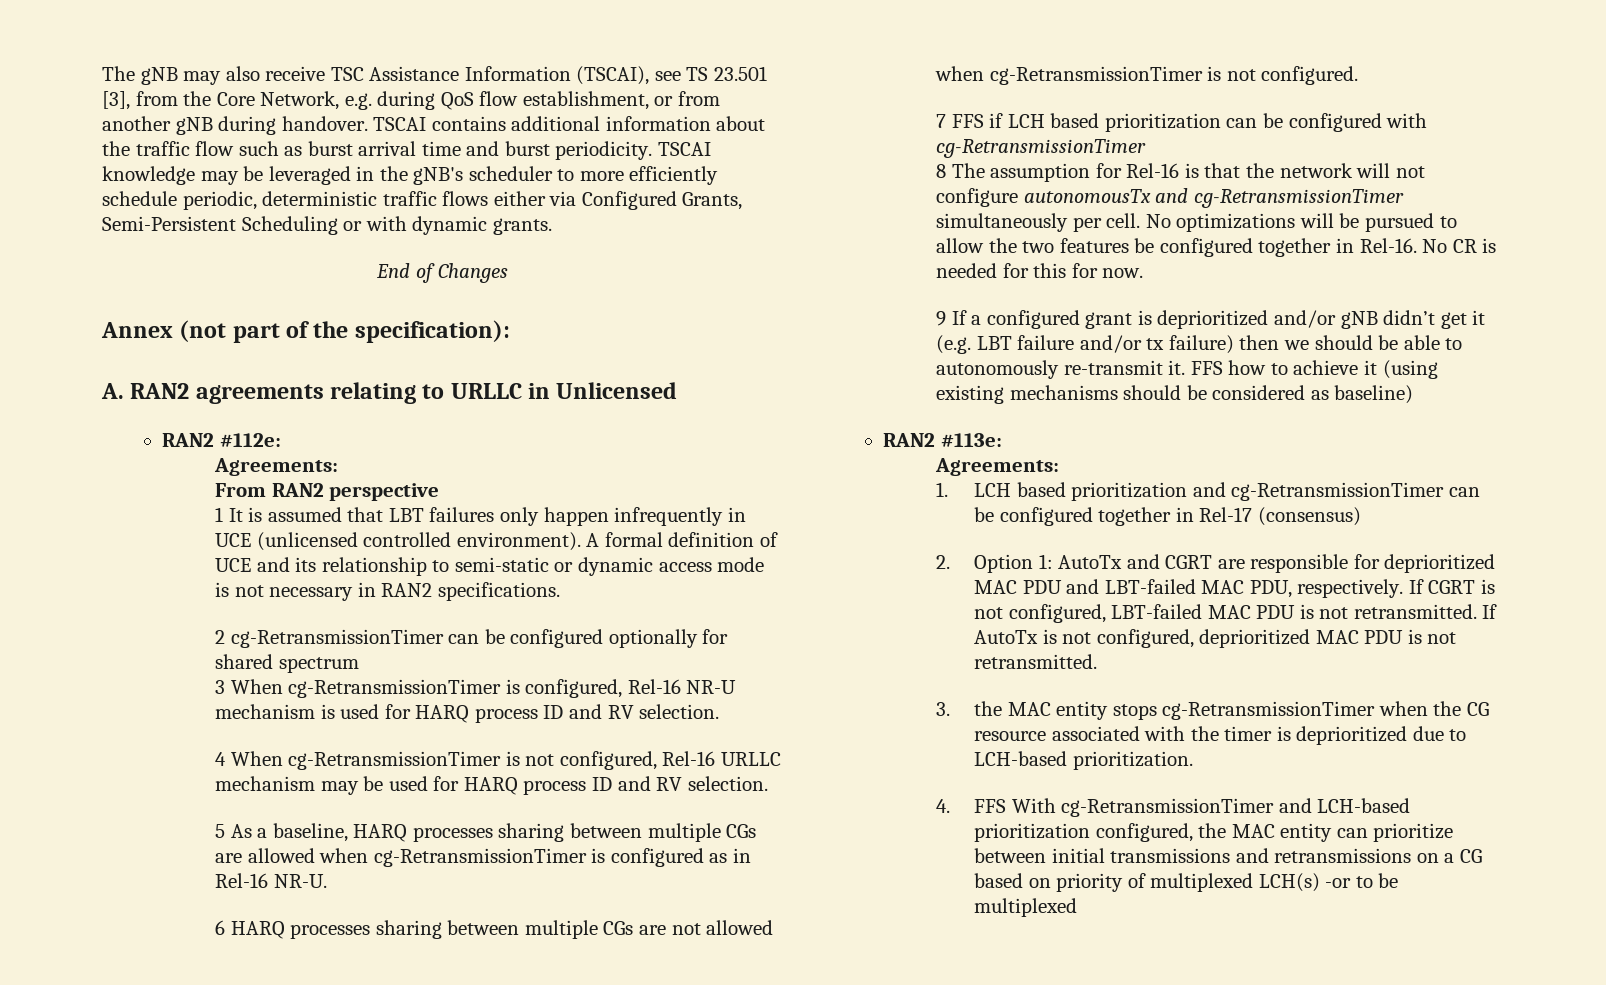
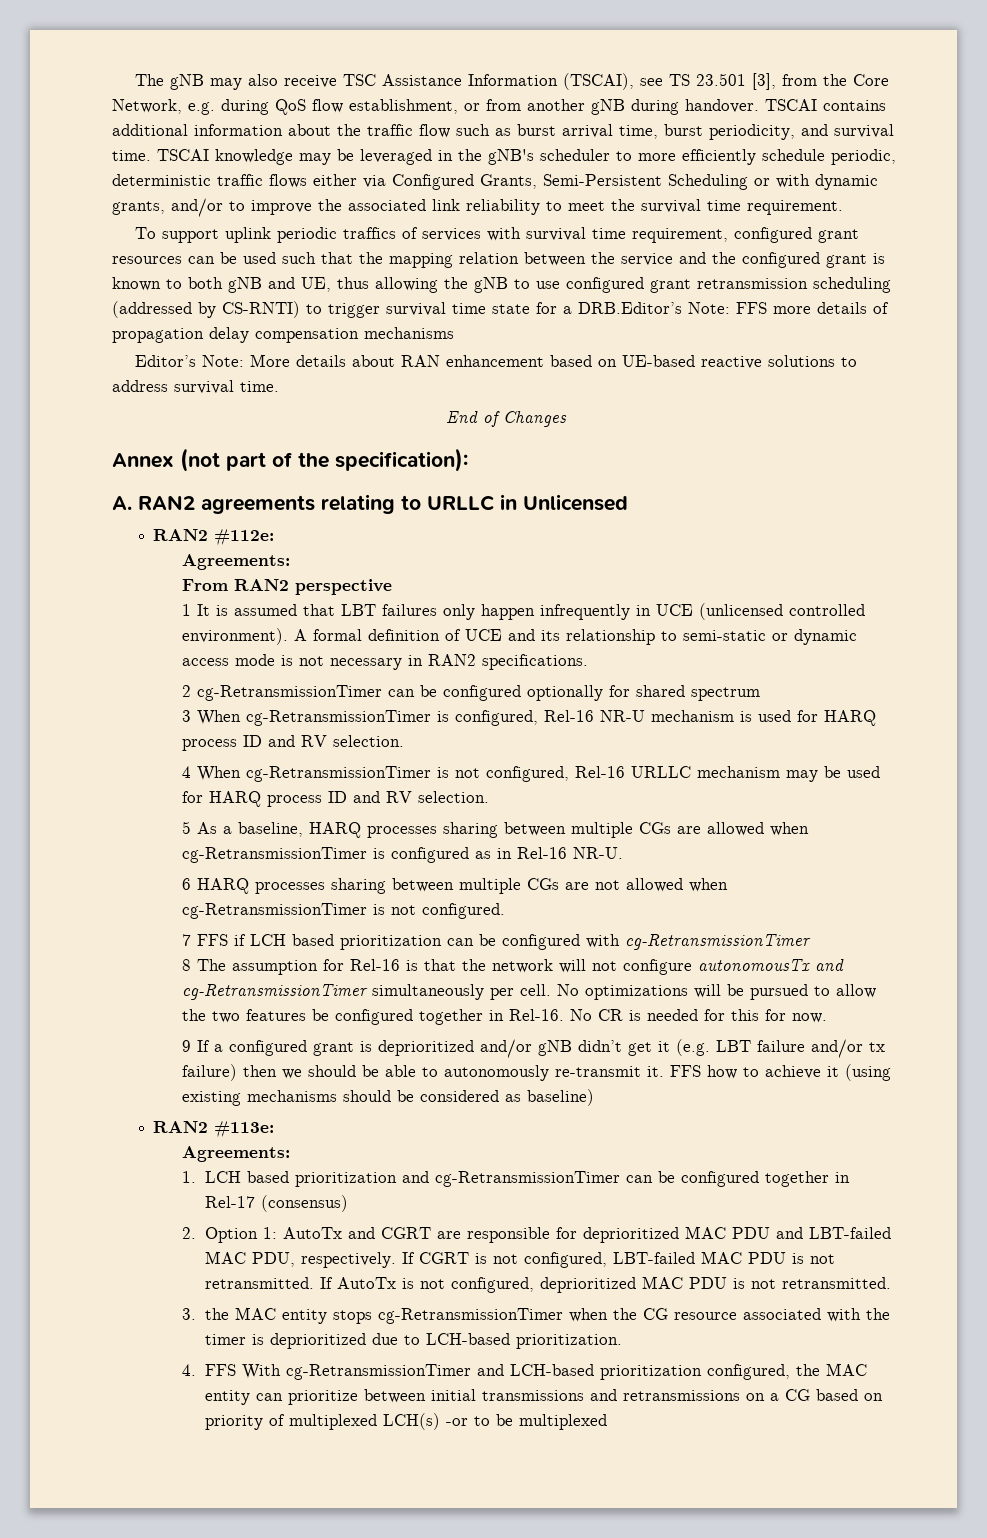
[421,141,653,160] time and burst periodicity. -> [619,124,894,140] [112,150,151,161] time, burst periodicity, and survival time.
[492,218,552,235] grants. -> [112,198,843,217] [134,227,859,243] [112,252,885,268] [112,277,891,293] [112,301,889,318] [112,327,454,343] [134,354,857,369] [112,380,279,394] grants, and/or to improve the associated link reliability to meet the survival time requirement. // To support uplink periodic traffics of services with survival time requirement, configured grant resources can be used such that the mapping relation between the service and the configured grant is known to both gNB and UE, thus allowing the gNB to use configured grant retransmission scheduling (addressed by CS-RNTI) to trigger survival time state for a DRB.Editor’s Note: FFS more details of propagation delay compensation mechanisms // Editor’s Note: More details about RAN enhancement based on UE-based reactive solutions to address survival time.

